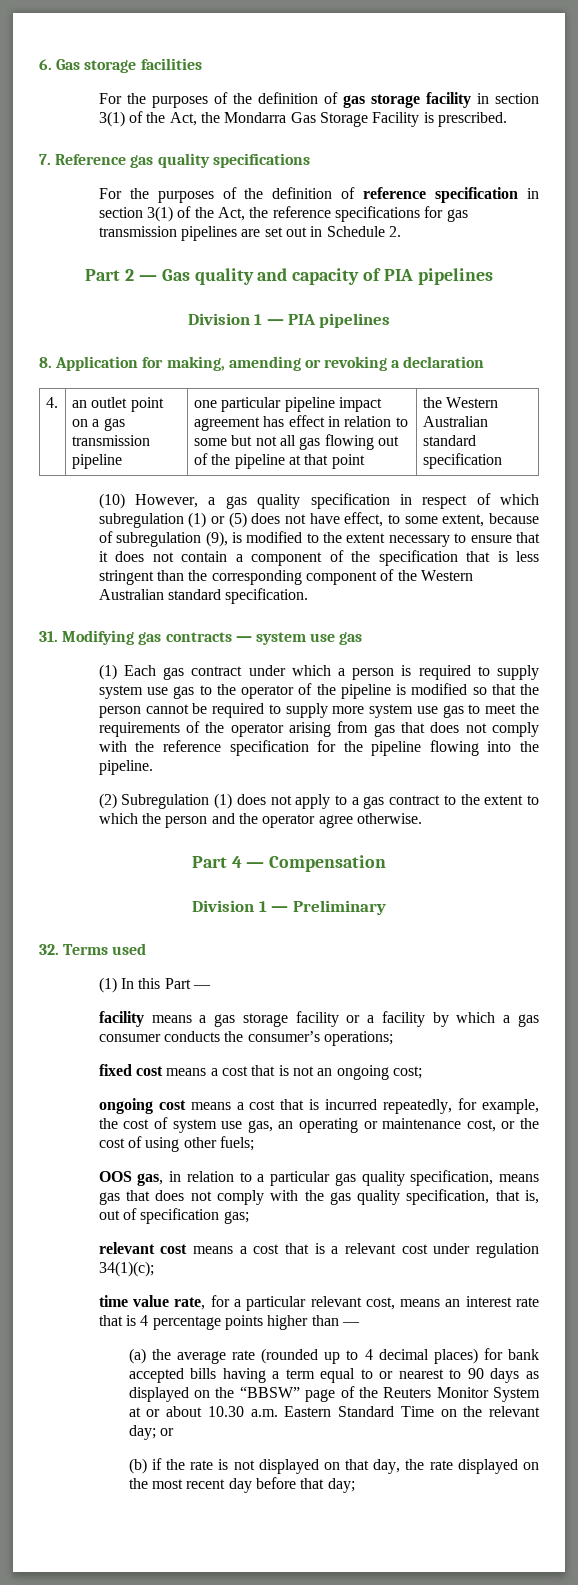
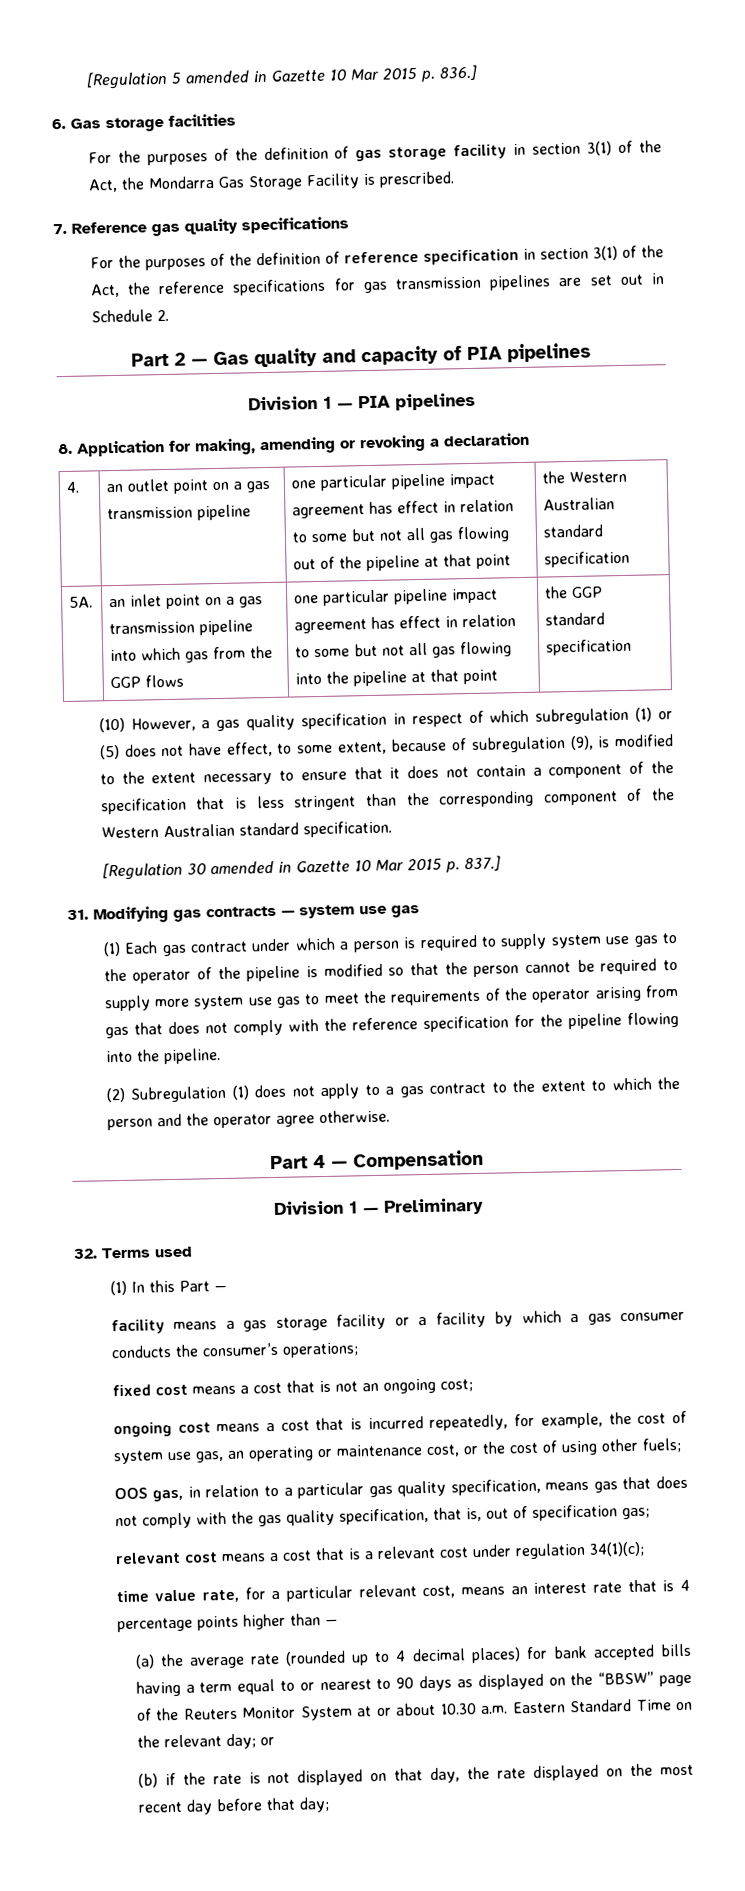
(39, 64) none -> [85,64,477,90] [Regulation 5 amended in Gazette 10 Mar 2015 p. 836.] //
(502, 461) none -> [69,596,94,608] [109,594,264,610] [109,619,254,636] [110,645,274,663] [110,674,185,689] [294,588,499,606] [294,614,517,634] [295,641,513,658] [295,669,499,687] [544,586,604,599] [545,612,606,626] [546,638,633,656] // 5A. | an inlet point on a gas transmission pipeline into which gas from the GGP flows | one particular pipeline impact agreement has effect in relation to some but not all gas flowing into the pipeline at that point | the GGP standard specification
(309, 596) none -> [101,855,501,881] // [Regulation 30 amended in Gazette 10 Mar 2015 p. 837.]

